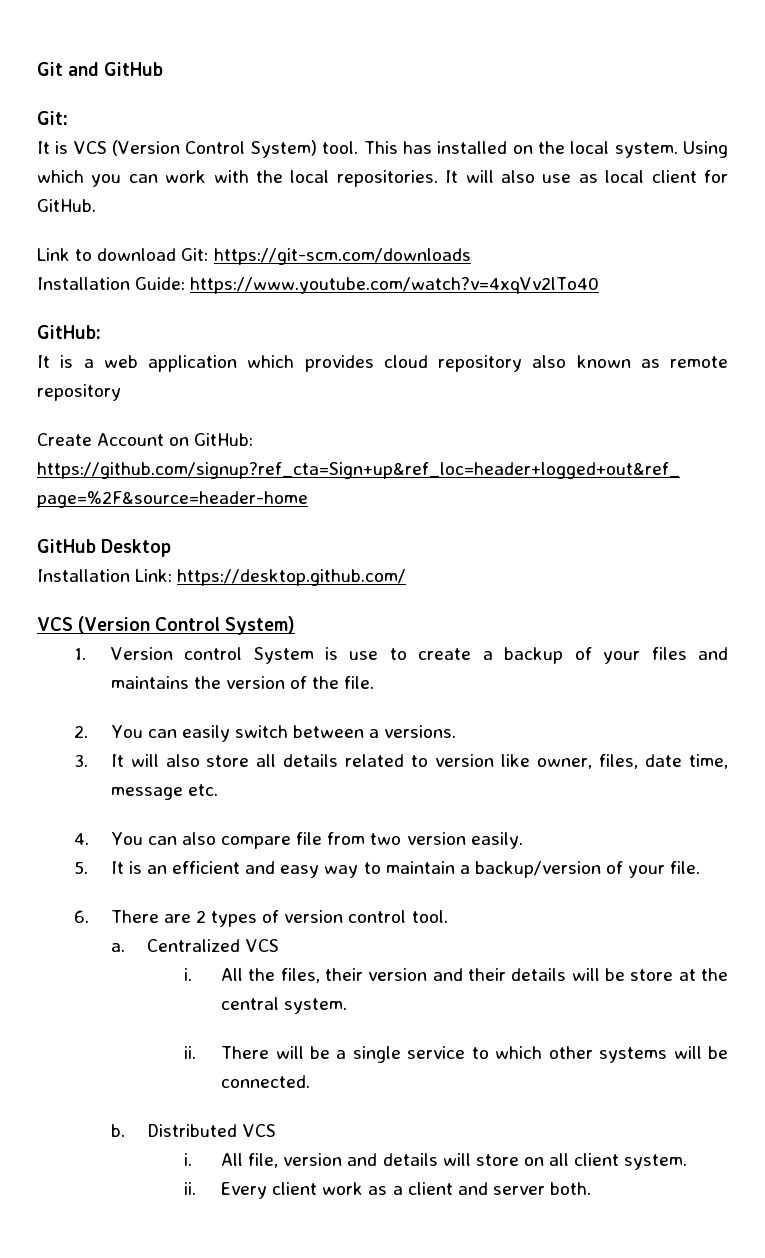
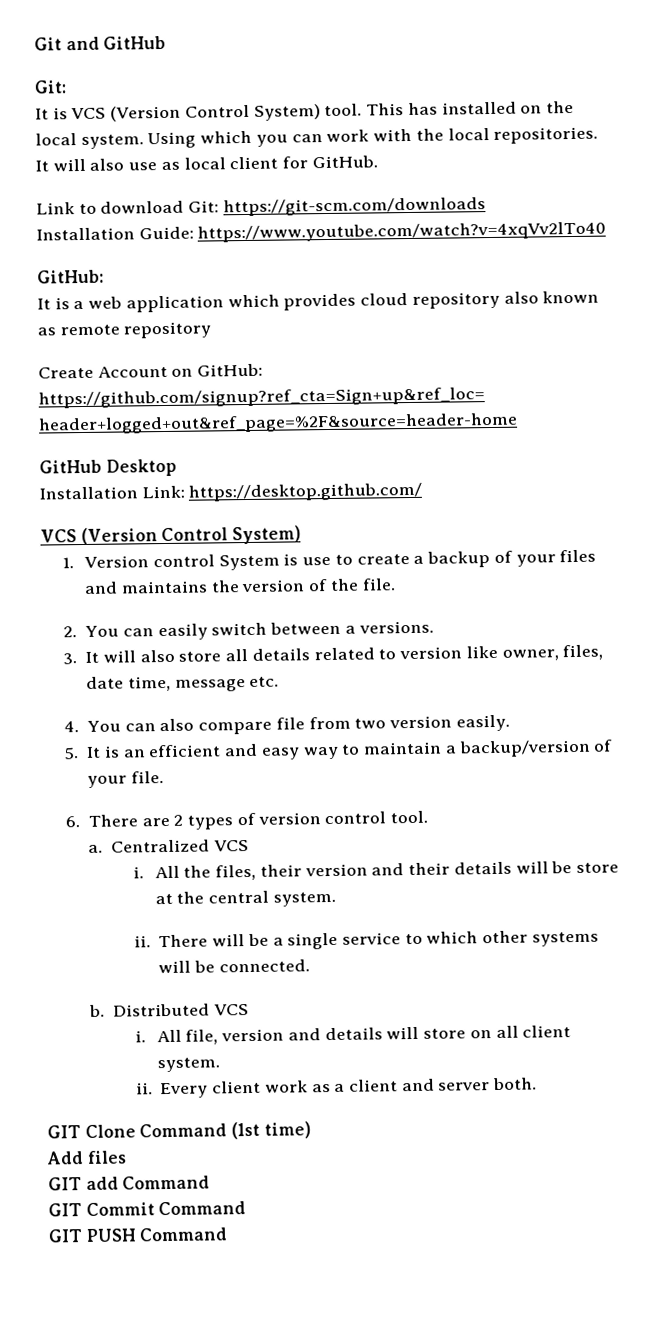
(592, 1188) none -> [47,1121,311,1140] [46,1150,127,1165] [48,1175,211,1191] [48,1201,247,1217] [48,1227,228,1243] // GIT Clone Command (1st time) // Add files // GIT add Command // GIT Commit Command // GIT PUSH Command

